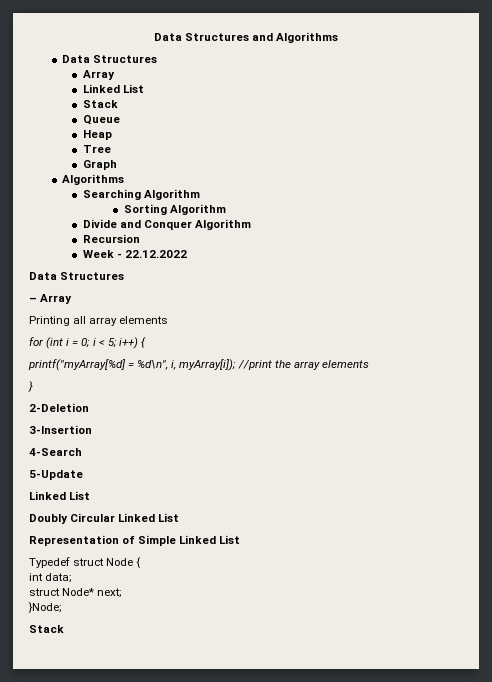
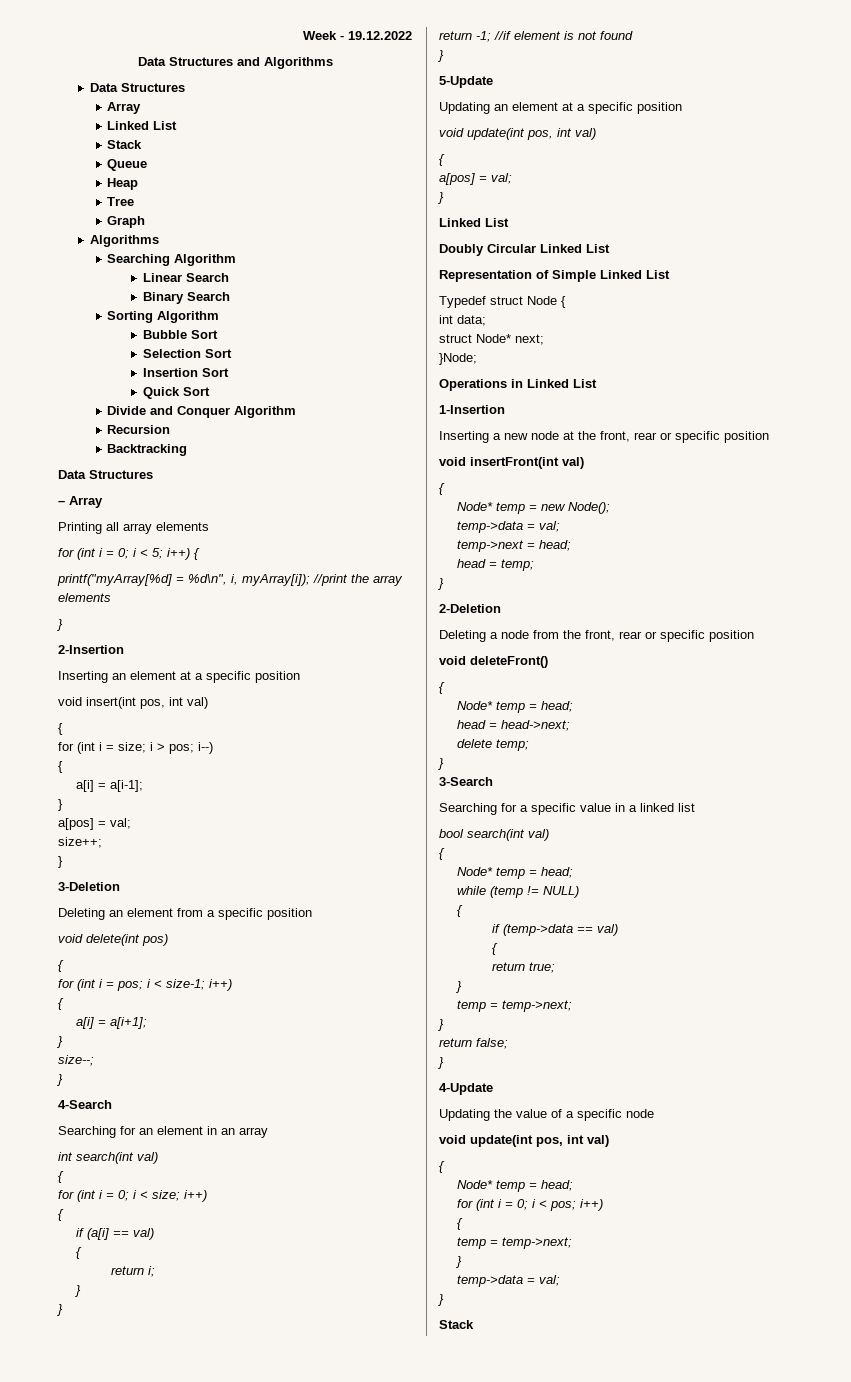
(153, 37) none -> [303,31,412,40] Week - 19.12.2022 //
[123,204,226,215] Sorting Algorithm -> [142,273,229,282] [142,292,230,304] [107,311,220,323] [142,330,218,339] [142,349,232,358] [142,368,229,377] [142,387,210,399] Linear Search // Binary Search // Sorting Algorithm // Bubble Sort // Selection Sort // Insertion Sort // Quick Sort
[82,250,187,258] Week - 22.12.2022 -> [107,444,188,456] Backtracking
[29,403,89,412] [29,425,92,434] [29,448,82,456] [29,470,83,480] 2-Deletion // 3-Insertion // 4-Search // 5-Update -> [58,645,124,654] [58,671,300,683] [58,697,208,709] [58,723,63,735] [58,742,213,754] [58,761,63,773] [75,780,143,792] [58,799,63,811] [58,818,131,830] [58,837,102,848] [58,856,63,868] [58,882,120,891] [58,908,312,920] [58,934,168,946] [58,960,64,972] [58,979,232,991] [58,998,64,1010] [75,1017,147,1029] [56,1036,63,1048] [58,1055,94,1066] [56,1074,63,1086] [58,1100,112,1109] [58,1126,268,1138] [58,1152,158,1164] [58,1171,64,1183] [58,1190,207,1202] [58,1209,64,1221] [75,1228,154,1240] [75,1247,82,1259] [110,1266,155,1277] [73,1285,81,1297] [56,1304,63,1316] [439,31,633,42] [437,50,444,62] [439,76,493,88] [439,102,682,114] [439,128,596,140] [439,154,445,166] [439,173,512,185] [437,192,444,204] 2-Insertion // Inserting an element at a specific position // void insert(int pos, int val) // { // for (int i = size; i > pos; i--) // { // a[i] = a[i-1]; // } // a[pos] = val; // size++; // } // 3-Deletion // Deleting an element from a specific position // void delete(int pos) // { // for (int i = pos; i < size-1; i++) // { // a[i] = a[i+1]; // } // size--; // } // 4-Search // Searching for an element in an array // int search(int val) // { // for (int i = 0; i < size; i++) // { // if (a[i] == val) // { // return i; // } // } // return -1; //if element is not found // } // 5-Update // Updating an element at a specific position // void update(int pos, int val) // { // a[pos] = val; // }
(62, 607) none -> [439,379,597,391] [439,405,505,414] [439,431,769,443] [439,457,584,469] [439,483,445,495] [456,502,610,514] [456,521,560,533] [456,540,571,552] [456,559,534,571] [437,578,444,590] [439,604,501,613] [439,630,754,642] [439,656,548,668] [439,682,445,694] [456,701,573,713] [456,720,570,731] [456,739,529,751] [437,758,444,770] [439,777,493,786] [439,803,695,815] [439,829,549,841] [439,848,445,860] [456,867,573,879] [456,886,579,898] [456,905,463,917] [491,924,618,936] [491,943,498,955] [491,962,555,973] [454,981,462,993] [456,1000,572,1012] [437,1019,444,1031] [439,1038,508,1049] [437,1057,444,1069] [439,1083,493,1095] [439,1109,654,1121] [439,1135,609,1147] [439,1161,445,1173] [456,1180,573,1192] [456,1199,603,1211] [456,1218,463,1230] [456,1237,572,1249] [454,1256,462,1268] [456,1275,560,1287] [437,1294,444,1306] // Operations in Linked List // 1-Insertion // Inserting a new node at the front, rear or specific position // void insertFront(int val) // { // Node* temp = new Node(); // temp->data = val; // temp->next = head; // head = temp; // } // 2-Deletion // Deleting a node from the front, rear or specific position // void deleteFront() // { // Node* temp = head; // head = head->next; // delete temp; // } // 3-Search // Searching for a specific value in a linked list // bool search(int val) // { // Node* temp = head; // while (temp != NULL) // { // if (temp->data == val) // { // return true; // } // temp = temp->next; // } // return false; // } // 4-Update // Updating the value of a specific node // void update(int pos, int val) // { // Node* temp = head; // for (int i = 0; i < pos; i++) // { // temp = temp->next; // } // temp->data = val; // }

